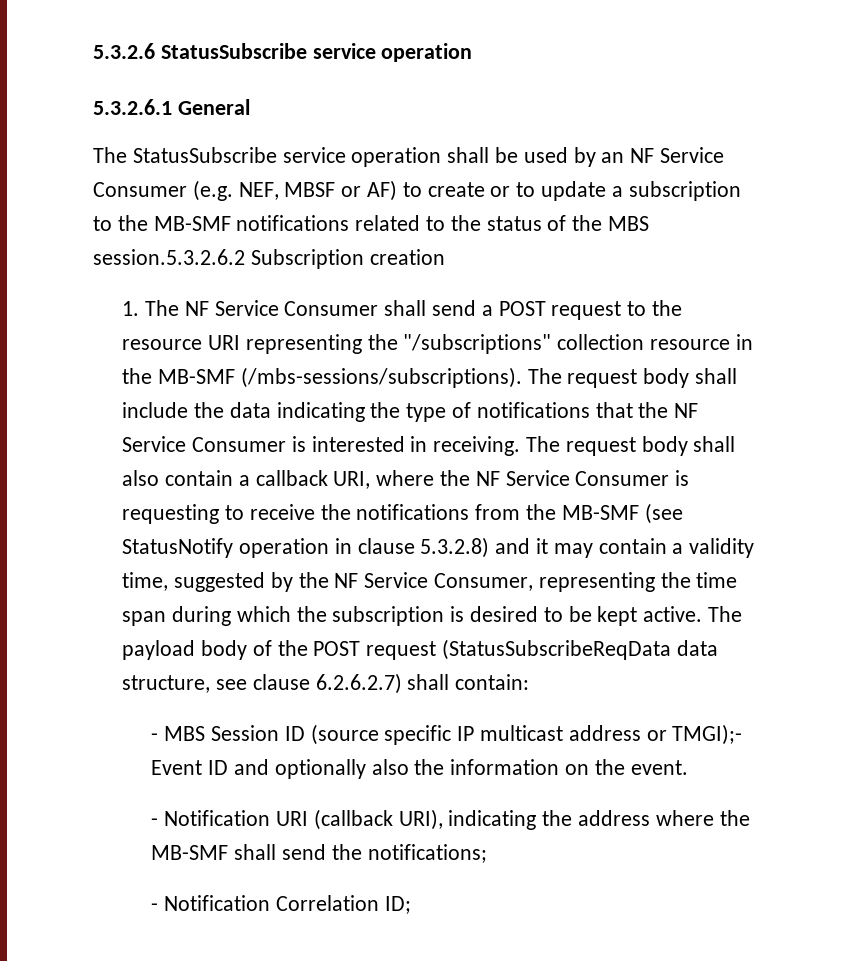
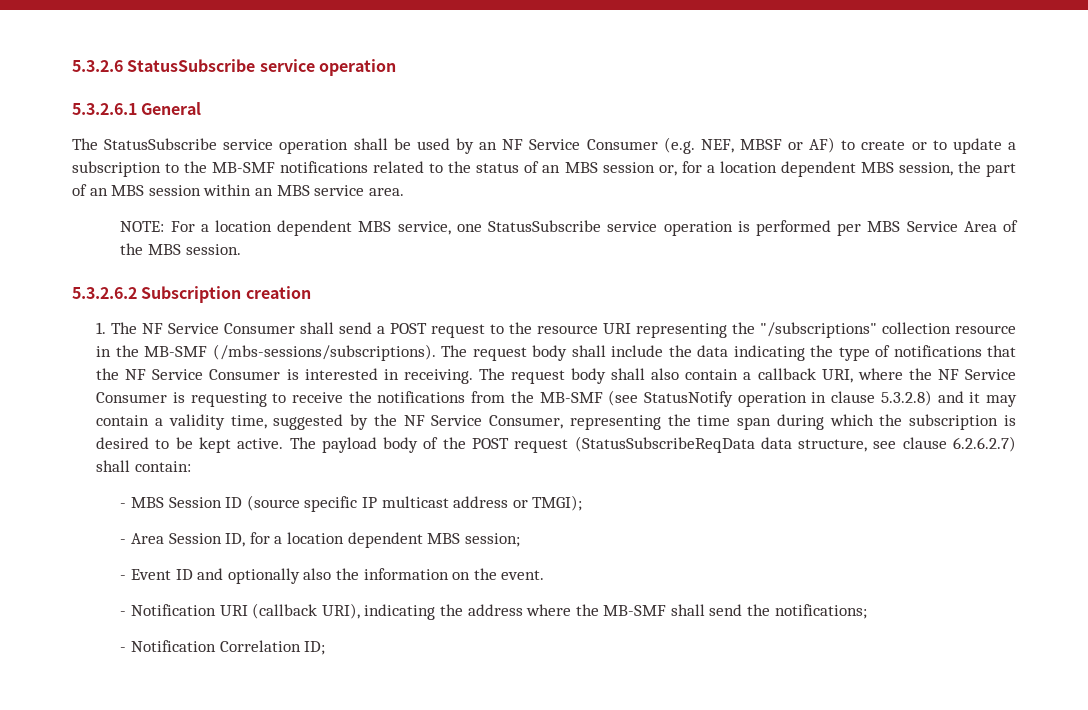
[572,215,650,231] [93,249,245,265] the MBS session.5.3.2.6.2 -> [542,161,1016,177] [72,184,404,196] [120,220,1019,236] [120,243,241,255] [72,287,137,299] an MBS session or, for a location dependent MBS session, the part of an MBS session within an MBS service area. // NOTE: For a location dependent MBS service, one StatusSubscribe service operation is performed per MBS Service Area of the MBS session. // 5.3.2.6.2
[672,724,743,745] TMGI);- -> [532,495,583,511] [120,532,520,548] [120,575,127,580] TMGI); // - Area Session ID, for a location dependent MBS session; // -

